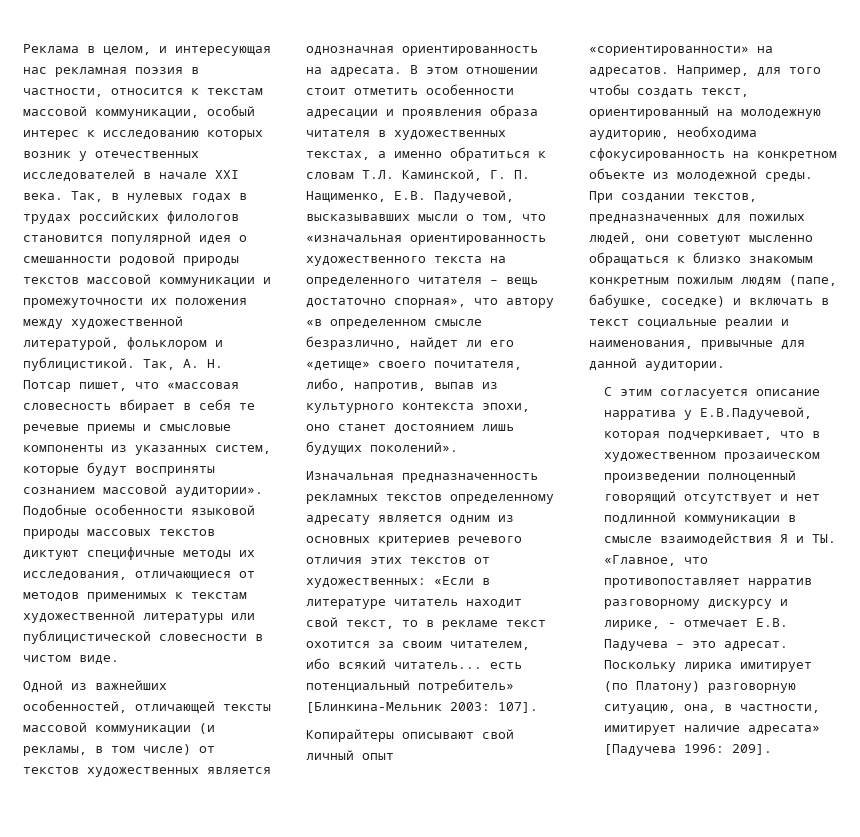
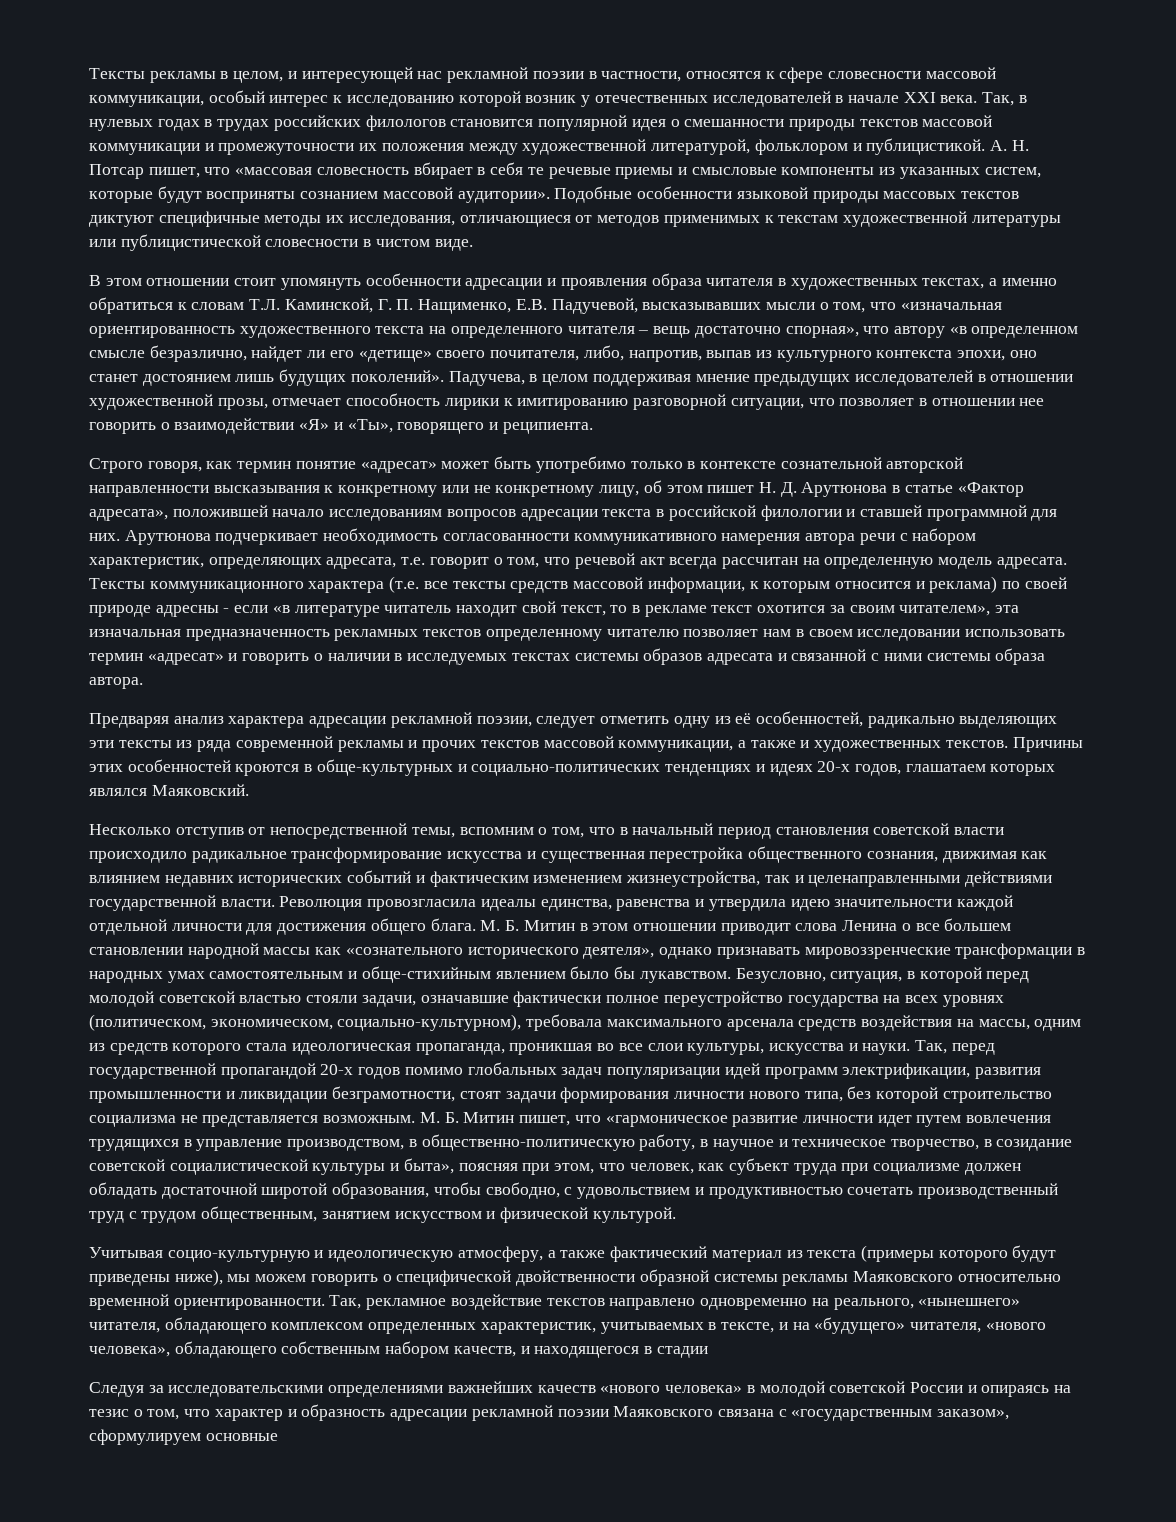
[23,44,79,53] Реклама -> [89,68,216,83] Тексты рекламы
[175,46,271,56] [23,67,199,77] [23,88,263,97] интересующая нас рекламная поэзия в частности, относится к текстам -> [301,67,922,83] интересующей нас рекламной поэзии в частности, относятся к сфере словесности
[207,130,263,140] которых -> [458,91,521,107] которой
[119,253,175,266] родовой -> (785, 123) none
[143,359,175,370] Так, -> (986, 146) none
[23,680,167,693] [23,700,271,714] [23,722,215,735] [23,744,215,756] [23,767,271,777] [306,46,538,56] [306,67,402,77] Одной из важнейших особенностей, отличающей тексты массовой коммуникации (и рекламы, в том числе) от текстов художественных является однозначная ориентированность на адресата. -> (473, 245) none
[354,88,418,95] отметить -> [280,278,361,290] упомянуть
[306,471,538,483] [306,494,554,504] [306,515,514,525] [306,536,522,546] [306,557,490,564] [306,576,490,588] // Изначальная предназначенность рекламных текстов определенному адресату является одним из основных критериев речевого отличия этих текстов от художественных: «Если в -> [448,370,1074,386] [89,393,1045,410] [89,418,593,434] [89,456,964,473] [89,480,1024,497] [89,505,1058,521] [89,528,977,545] [89,553,1067,569] [89,576,1067,593] [89,605,290,617] Падучева, в целом поддерживая мнение предыдущих исследователей в отношении художественной прозы, отмечает способность лирики к имитированию разговорной ситуации, что позволяет в отношении нее говорить о взаимодействии «Я» и «Ты», говорящего и реципиента. // Строго говоря, как термин понятие «адресат» может быть употребимо только в контексте сознательной авторской направленности высказывания к конкретному или не конкретному лицу, об этом пишет Н. Д. Арутюнова в статье «Фактор адресата», положившей начало исследованиям вопросов адресации текста в российской филологии и ставшей программной для них. Арутюнова подчеркивает необходимость согласованности коммуникативного намерения автора речи с набором характеристик, определяющих адресата, т.е. говорит о том, что речевой акт всегда рассчитан на определенную модель адресата. Тексты коммуникационного характера (т.е. все тексты средств массовой информации, к которым относится и реклама) по своей природе адресны - если «в
[450,641,530,650] [306,658,522,669] [306,679,514,693] [306,702,538,713] [306,729,514,742] [306,750,394,760] [589,46,773,56] [589,65,821,77] [589,84,749,98] [589,106,821,119] [589,126,757,140] [589,148,837,161] [589,168,813,182] [589,191,757,203] [589,214,805,224] [589,232,813,245] [589,252,813,266] [589,275,837,287] [589,294,829,308] [589,319,789,329] [589,340,805,350] [589,358,725,371] [604,387,821,399] [604,407,813,420] [604,431,821,441] [604,452,821,462] [604,470,797,483] [604,491,821,504] [604,512,797,525] [604,533,837,546] [604,555,709,566] [604,578,813,588] [604,599,789,609] [604,618,789,630] [604,639,789,651] [604,660,813,672] [604,681,797,693] [604,704,821,714] [604,725,821,735] [604,744,773,756] читателем, ибо всякий читатель... есть потенциальный потребитель» [Блинкина-Мельник 2003: 107]. // Копирайтеры описывают свой личный опыт «сориентированности» на адресатов. Например, для того чтобы создать текст, ориентированный на молодежную аудиторию, необходима сфокусированность на конкретном объекте из молодежной среды. При создании текстов, предназначенных для пожилых людей, они советуют мысленно обращаться к близко знакомым конкретным пожилым людям (папе, бабушке, соседке) и включать в текст социальные реалии и наименования, привычные для данной аудитории. // С этим согласуется описание нарратива у Е.В.Падучевой, которая подчеркивает, что в художественном прозаическом произведении полноценный говорящий отсутствует и нет подлинной коммуникации в смысле взаимодействия Я и ТЫ. «Главное, что противопоставляет нарратив разговорному дискурсу и лирике, - отмечает Е.В. Падучева – это адресат. Поскольку лирика имитирует (по Платону) разговорную ситуацию, она, в частности, имитирует наличие адресата» [Падучева 1996: 209]. -> [899,605,1020,616] [89,629,1065,641] [89,648,1046,665] [89,677,143,689] [89,711,1058,728] [89,736,1083,752] [89,759,1056,776] [89,784,249,796] [89,823,1005,839] [89,846,1048,863] [89,870,1052,887] [89,895,1013,911] [89,918,1012,935] [89,943,1085,959] [89,966,1030,983] [89,991,1004,1007] [89,1014,1082,1031] [89,1040,995,1055] [89,1062,1041,1079] [89,1086,1052,1103] [89,1112,1052,1127] [89,1134,1073,1151] [89,1158,1021,1175] [89,1182,1058,1199] [89,1206,676,1223] [89,1245,1057,1262] [89,1269,1061,1286] [89,1294,1021,1310] [89,1317,1046,1334] [89,1341,708,1358] [89,1381,1072,1397] [89,1404,1010,1421] [89,1429,278,1445] читателем», эта изначальная предназначенность рекламных текстов определенному читателю позволяет нам в своем исследовании использовать термин «адресат» и говорить о наличии в исследуемых текстах системы образов адресата и связанной с ними системы образа автора. // Предваряя анализ характера адресации рекламной поэзии, следует отметить одну из её особенностей, радикально выделяющих эти тексты из ряда современной рекламы и прочих текстов массовой коммуникации, а также и художественных текстов. Причины этих особенностей кроются в обще-культурных и социально-политических тенденциях и идеях 20-х годов, глашатаем которых являлся Маяковский. // Несколько отступив от непосредственной темы, вспомним о том, что в начальный период становления советской власти происходило радикальное трансформирование искусства и существенная перестройка общественного сознания, движимая как влиянием недавних исторических событий и фактическим изменением жизнеустройства, так и целенаправленными действиями государственной власти. Революция провозгласила идеалы единства, равенства и утвердила идею значительности каждой отдельной личности для достижения общего блага. М. Б. Митин в этом отношении приводит слова Ленина о все большем становлении народной массы как «сознательного исторического деятеля», однако признавать мировоззренческие трансформации в народных умах самостоятельным и обще-стихийным явлением было бы лукавством. Безусловно, ситуация, в которой перед молодой советской властью стояли задачи, означавшие фактически полное переустройство государства на всех уровнях (политическом, экономическом, социально-культурном), требовала максимального арсенала средств воздействия на массы, одним из средств которого стала идеологическая пропаганда, проникшая во все слои культуры, искусства и науки. Так, перед государственной пропагандой 20-х годов помимо глобальных задач популяризации идей программ электрификации, развития промышленности и ликвидации безграмотности, стоят задачи формирования личности нового типа, без которой строительство социализма не представляется возможным. М. Б. Митин пишет, что «гармоническое развитие личности идет путем вовлечения трудящихся в управление производством, в общественно-политическую работу, в научное и техническое творчество, в созидание советской социалистической культуры и быта», поясняя при этом, что человек, как субъект труда при социализме должен обладать достаточной широтой образования, чтобы свободно, с удовольствием и продуктивностью сочетать производственный труд с трудом общественным, занятием искусством и физической культурой. // Учитывая социо-культурную и идеологическую атмосферу, а также фактический материал из текста (примеры которого будут приведены ниже), мы можем говорить о специфической двойственности образной системы рекламы Маяковского относительно временной ориентированности. Так, рекламное воздействие текстов направлено одновременно на реального, «нынешнего» читателя, обладающего комплексом определенных характеристик, учитываемых в тексте, и на «будущего» читателя, «нового человека», обладающего собственным набором качеств, и находящегося в стадии // Следуя за исследовательскими определениями важнейших качеств «нового человека» в молодой советской России и опираясь на тезис о том, что характер и образность адресации рекламной поэзии Маяковского связана с «государственным заказом», сформулируем основные

